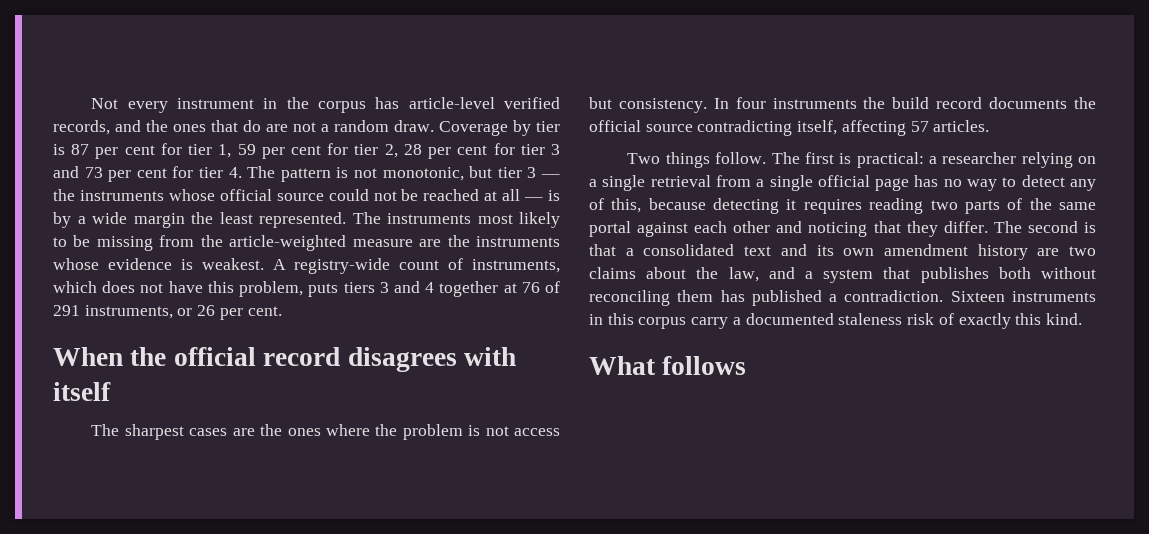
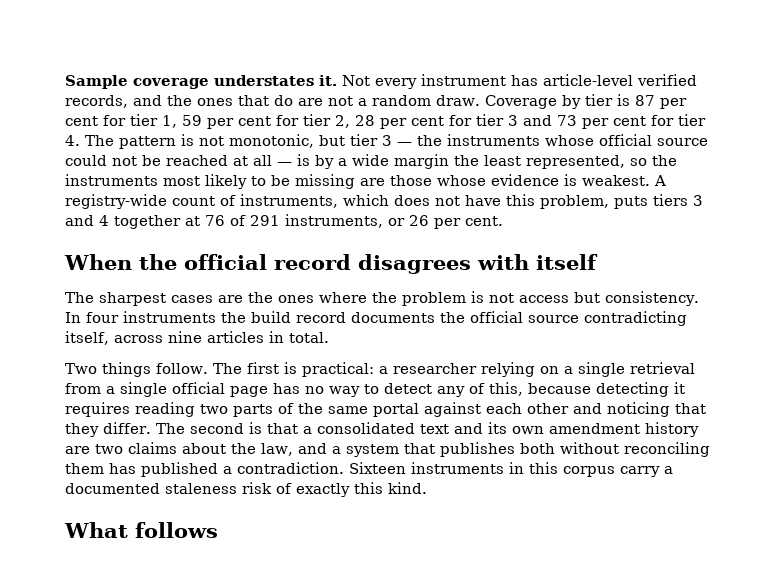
[91,97,367,113] Not every instrument in the corpus -> [65,74,506,89] Sample coverage understates it. Not every instrument
[259,212,381,228] represented. The -> [526,155,677,169] represented, so the
[159,235,560,251] from the article-weighted measure are the instruments -> [360,175,432,186] are those
[841,120,990,136] affecting 57 articles. -> [114,331,329,343] across nine articles in total.

